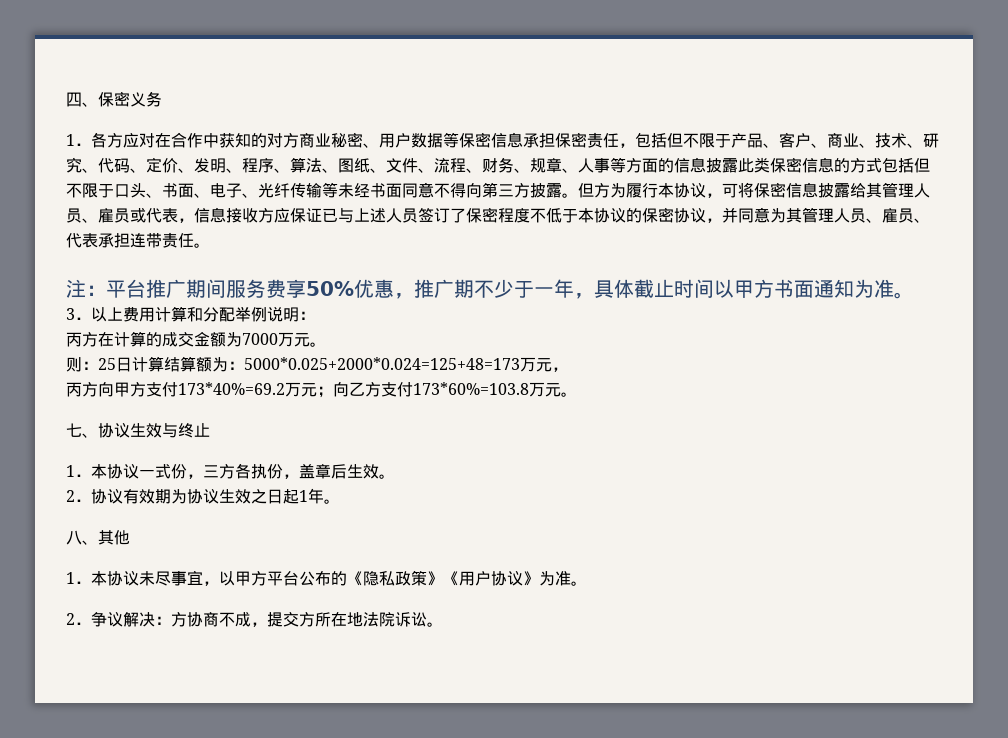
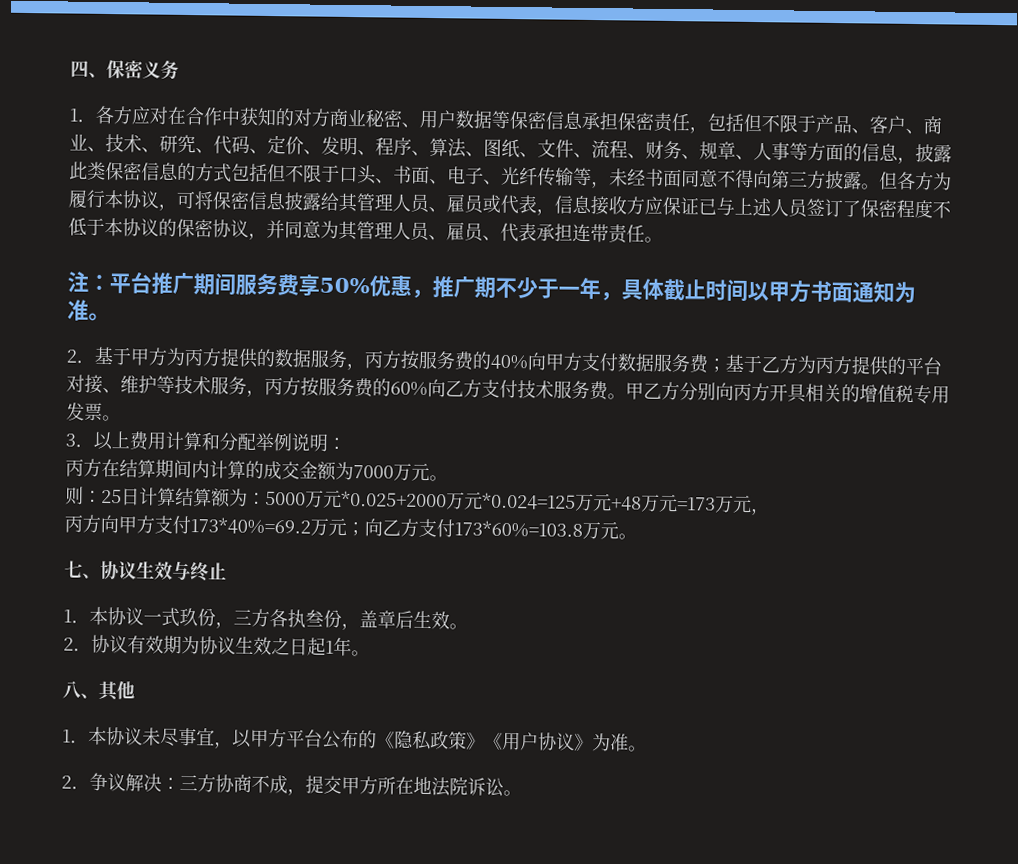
(706, 165) none -> [897,156,916,165] ，
(338, 190) none -> [591,180,610,189] ，
(594, 190) none -> [897,171,916,191] 各
(914, 295) none -> [66,346,942,376] [66,374,950,405] [66,402,121,422] // 2．基于甲方为丙方提供的数据服务，丙方按服务费的40%向甲方支付数据服务费；基于乙方为丙方提供的平台对接、维护等技术服务，丙方按服务费的60%向乙方支付技术服务费。甲乙方分别向丙方开具相关的增值税专用发票。
(114, 339) none -> [119,459,210,479] 结算期间内
[244,357,520,370] 5000*0.025+2000*0.024=125+48=173 -> [265,489,716,513] 5000万元*0.025+2000万元*0.024=125万元+48万元=173
(171, 471) none -> [179,607,198,627] 玖
(267, 471) none -> [305,609,324,627] 叁
(171, 620) none -> [179,774,198,791] 三
(299, 619) none -> [341,776,360,795] 甲

